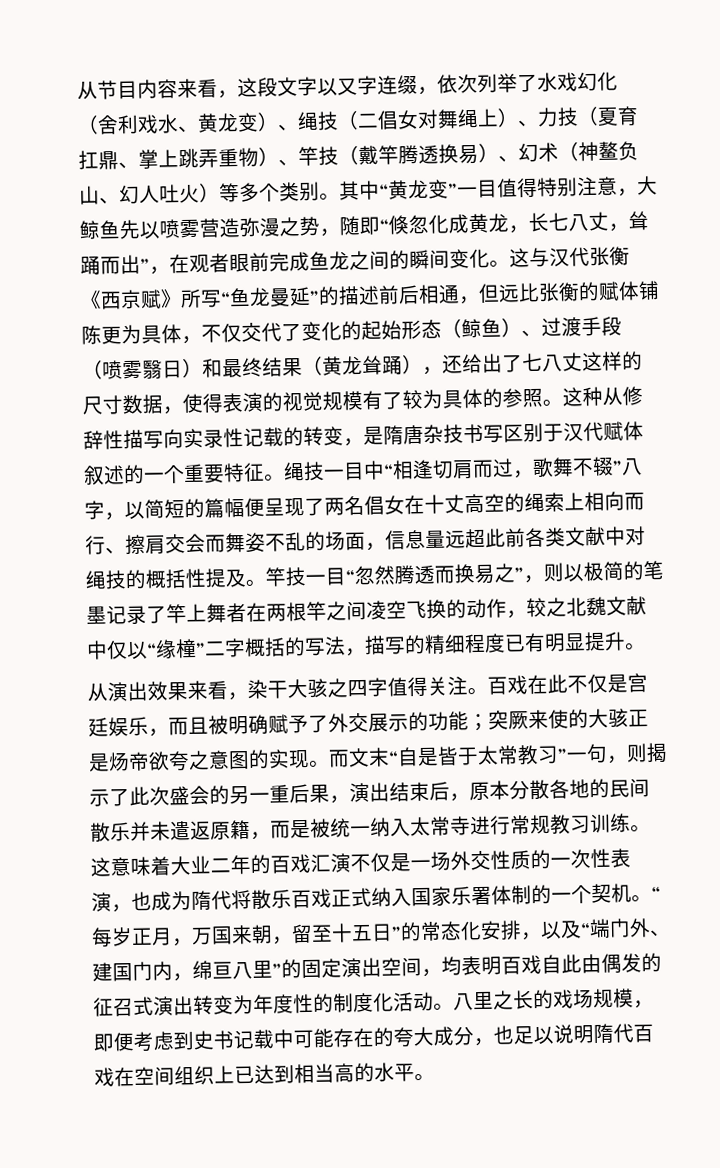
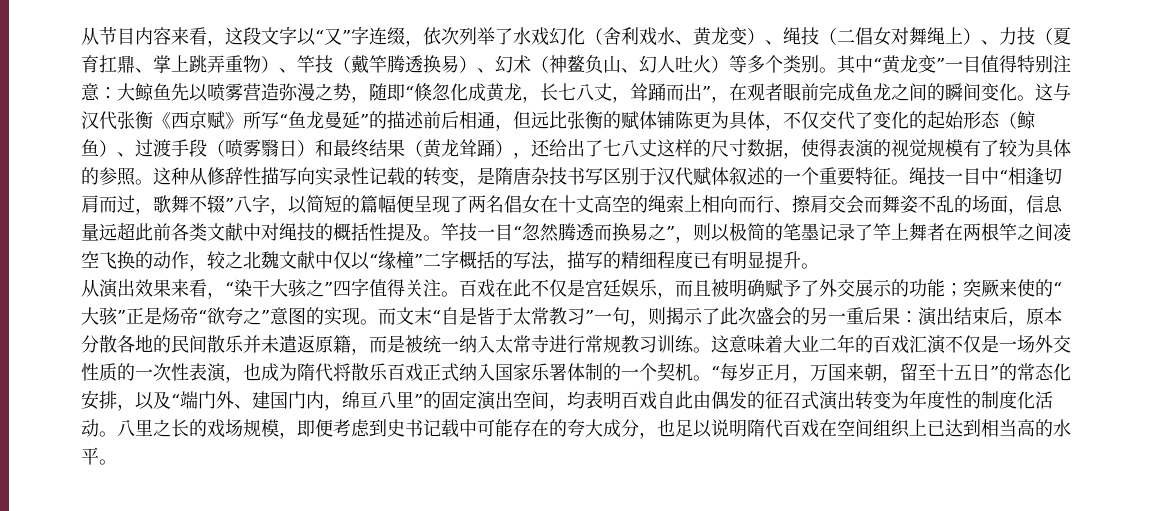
[337,77,358,96] 又 -> [315,28,351,45] “又”
[617,188,638,197] ， -> [99,87,117,99] ：
(248, 696) none -> [225,282,234,295] “
(348, 688) none -> [324,282,333,295] ”
[588,708,649,729] [88,750,210,772] 大骇正是炀帝欲夸之 -> [1053,282,1062,295] [81,307,270,326] “大骇”正是炀帝“欲夸之”
[329,795,350,804] ， -> [900,311,918,323] ：

